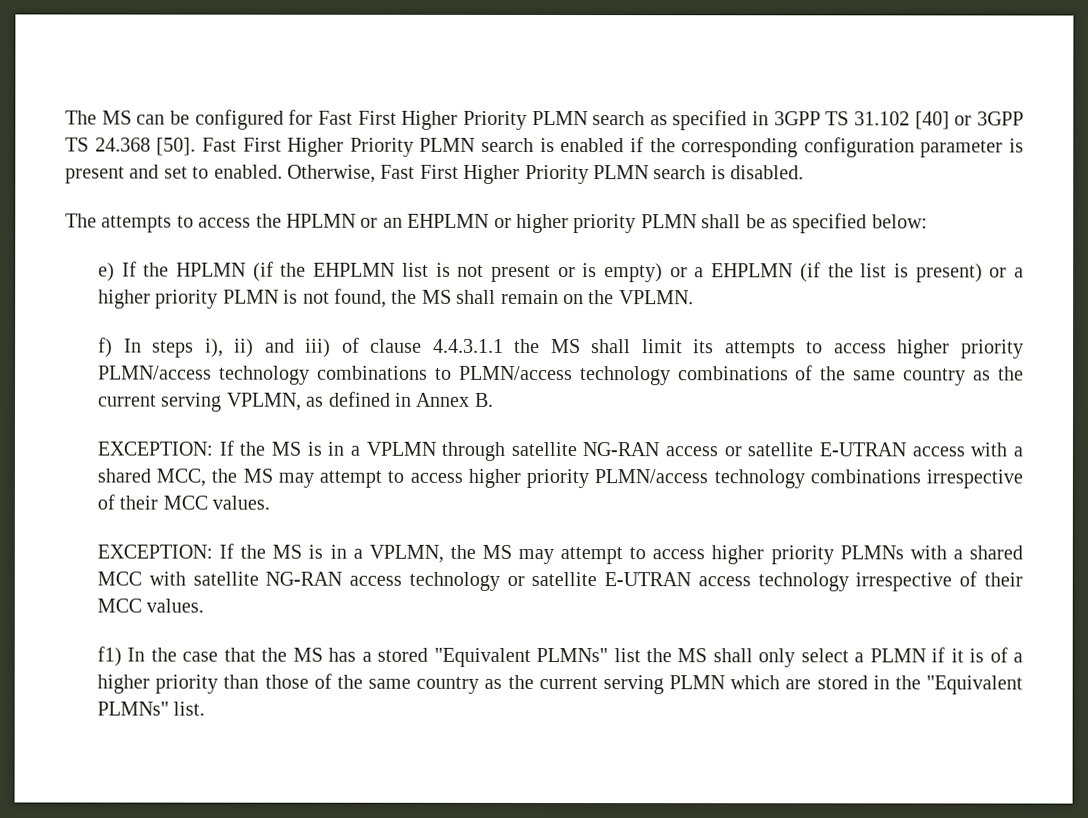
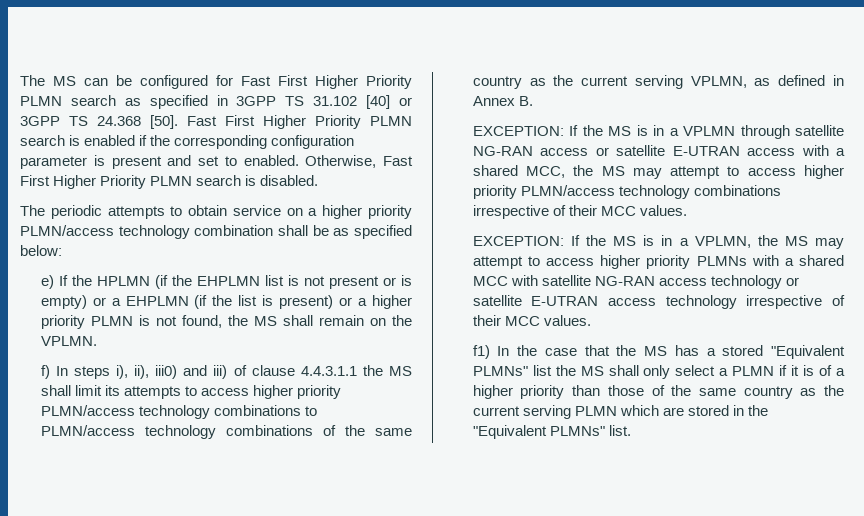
[101,213,697,234] attempts to access the HPLMN or an EHPLMN or higher priority PLMN -> [50,205,412,219] [20,225,274,239] periodic attempts to obtain service on a higher priority PLMN/access technology combination
[234,338,255,358] ii) -> [134,365,178,379] ii), iii0)

